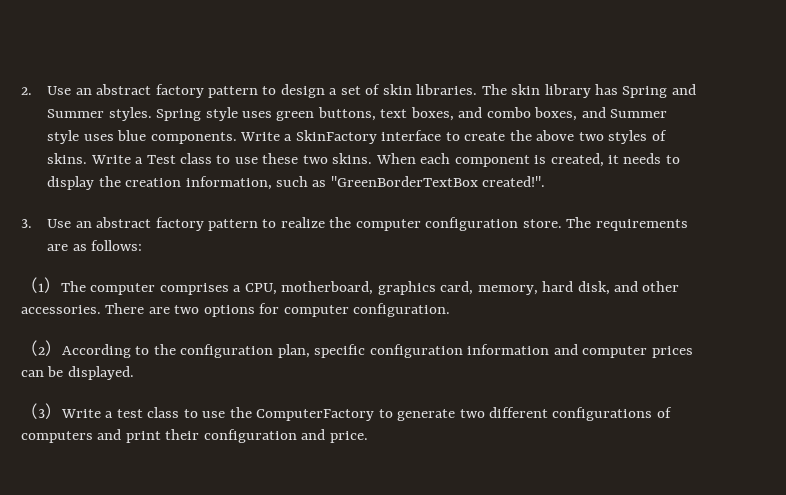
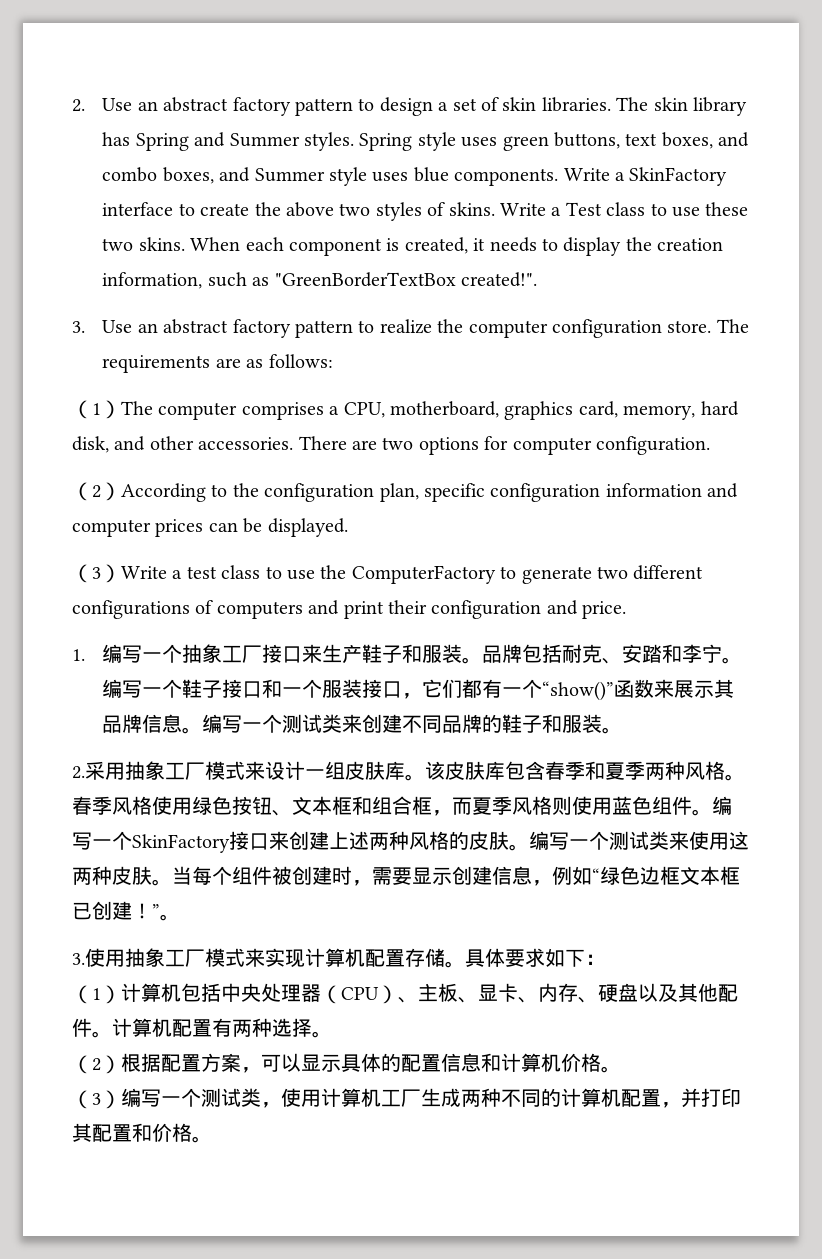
(368, 437) none -> [72,644,743,664] [102,679,735,701] [102,714,623,734] [72,761,745,781] [72,796,732,816] [72,831,749,853] [72,866,740,886] [72,901,180,921] [72,948,605,968] [72,983,738,1004] [72,1018,332,1038] [72,1053,621,1074] [72,1088,741,1109] [72,1123,212,1143] // 1.编写一个抽象工厂接口来生产鞋子和服装。品牌包括耐克、安踏和李宁。编写一个鞋子接口和一个服装接口，它们都有一个“show()”函数来展示其品牌信息。编写一个测试类来创建不同品牌的鞋子和服装。 // 2.采用抽象工厂模式来设计一组皮肤库。该皮肤库包含春季和夏季两种风格。春季风格使用绿色按钮、文本框和组合框，而夏季风格则使用蓝色组件。编写一个SkinFactory接口来创建上述两种风格的皮肤。编写一个测试类来使用这两种皮肤。当每个组件被创建时，需要显示创建信息，例如“绿色边框文本框已创建！”。 // 3.使用抽象工厂模式来实现计算机配置存储。具体要求如下： // （1）计算机包括中央处理器（CPU）、主板、显卡、内存、硬盘以及其他配件。计算机配置有两种选择。 // （2）根据配置方案，可以显示具体的配置信息和计算机价格。 // （3）编写一个测试类，使用计算机工厂生成两种不同的计算机配置，并打印其配置和价格。

